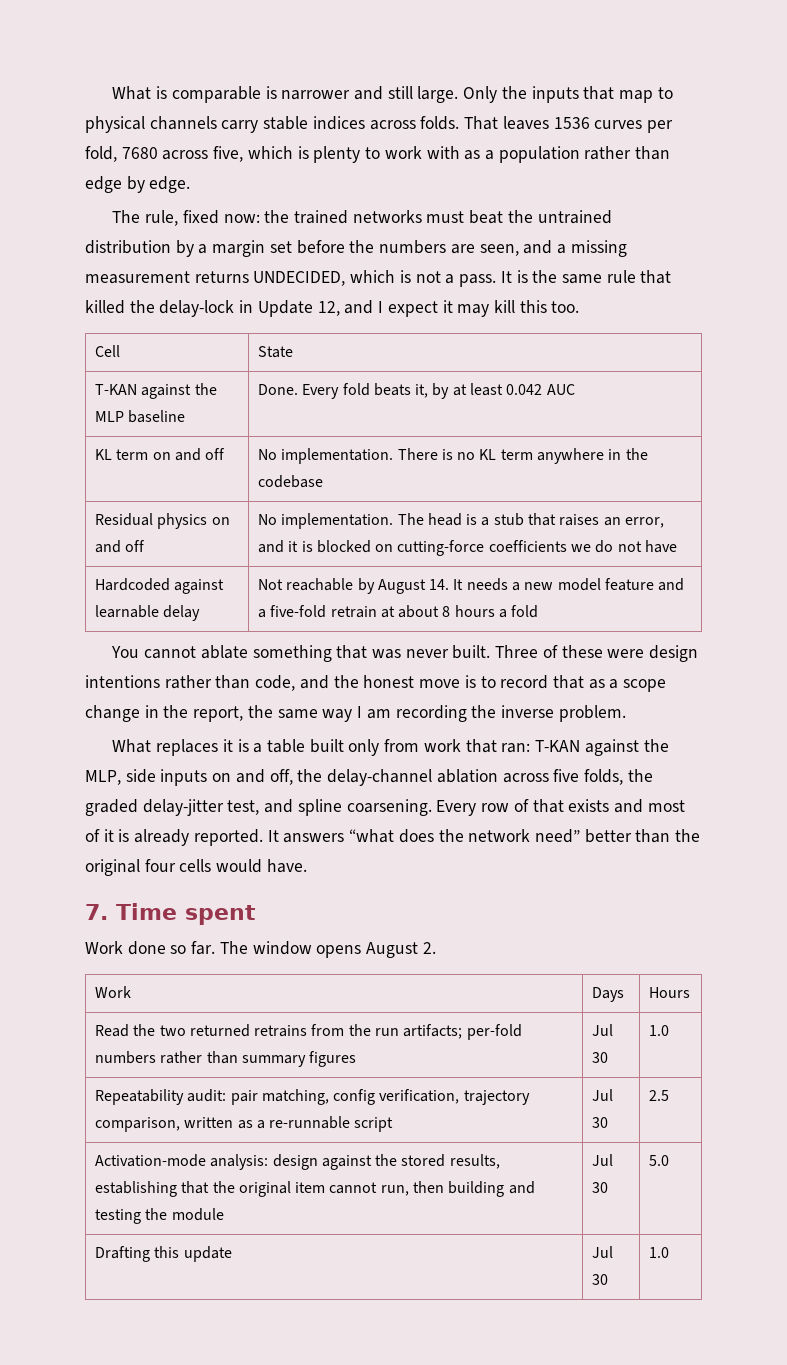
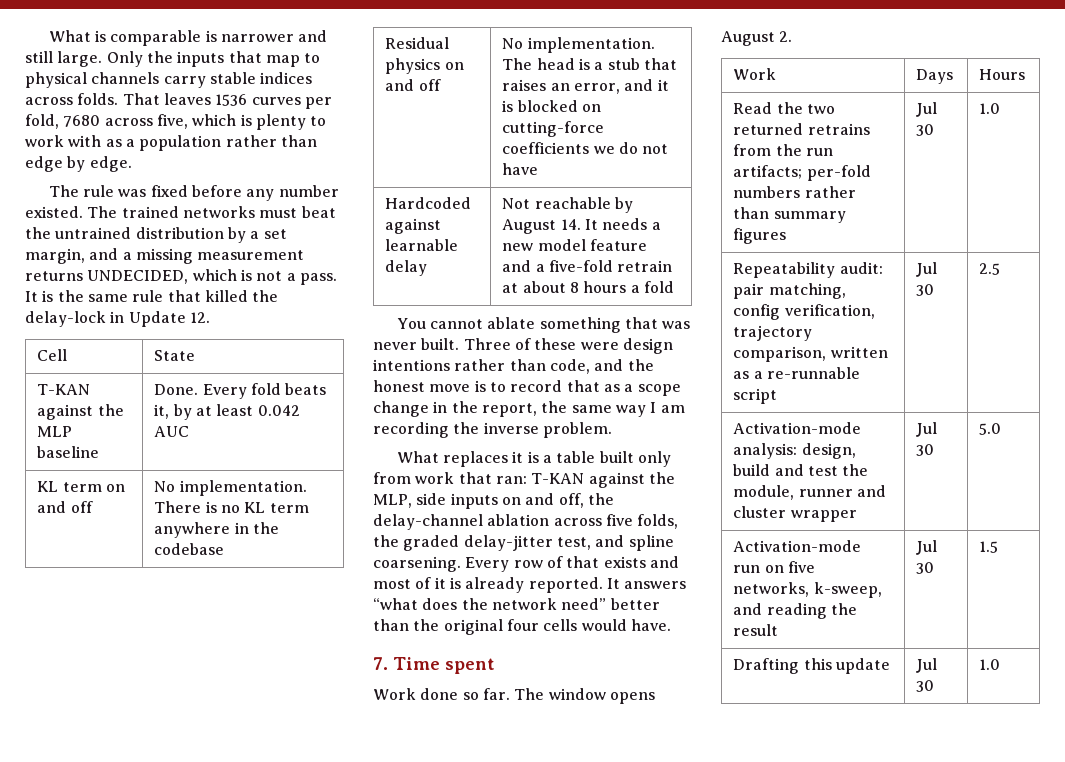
[145,210,290,226] rule, fixed now: the -> [83,185,339,201] [25,206,118,218] rule was fixed before any number existed. The
[212,240,519,257] margin set before the numbers are seen, -> [263,229,287,239] [25,248,85,264] set margin,
[317,300,580,317] 12, and I expect it may kill this too. -> [189,312,210,323] 12.
[272,1154,500,1170] [94,1181,535,1197] [94,1208,224,1224] [591,1154,613,1166] [591,1182,608,1193] [648,1155,669,1166] design against the stored results, establishing that the original item cannot run, then building and testing the module | Jul 30 | 5.0 -> [801,443,856,459] [733,464,869,476] [733,485,887,500] [733,506,857,522] [916,422,938,437] [916,444,935,456] [979,423,1002,435] [733,540,862,552] [733,561,816,573] [733,582,882,598] [733,603,858,619] [733,624,779,636] [916,540,938,555] [916,562,935,574] [979,541,999,553] design, build and test the module, runner and cluster wrapper | Jul 30 | 5.0 // Activation-mode run on five networks, k-sweep, and reading the result | Jul 30 | 1.5

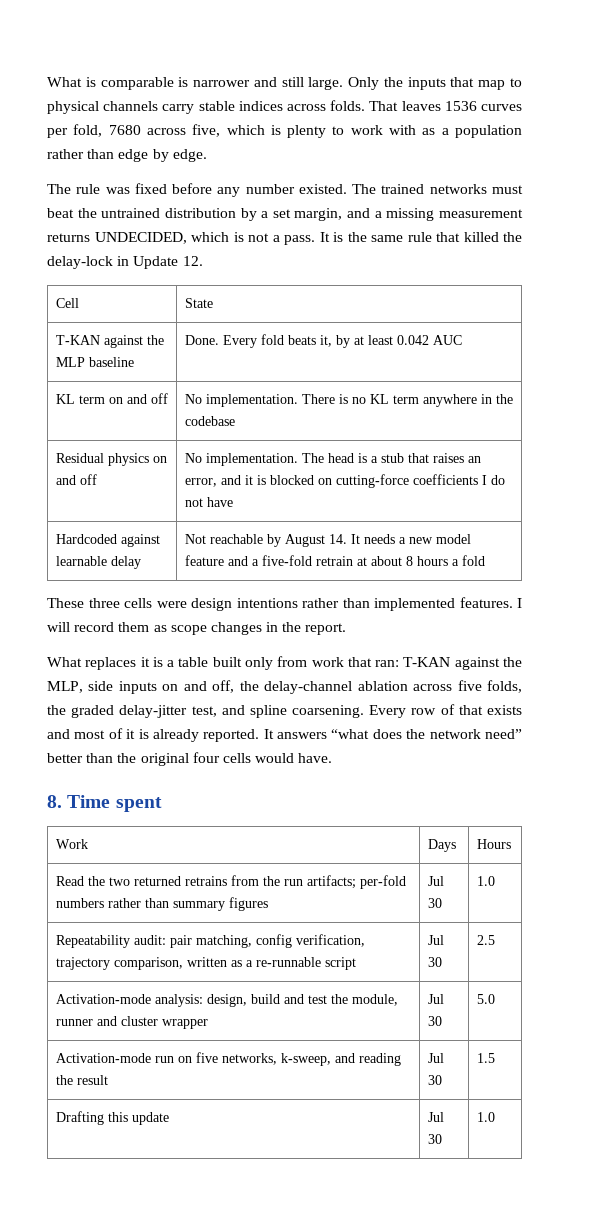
[593,146,615,154] we -> [481,475,487,485] I
[396,317,691,333] [373,338,577,350] You cannot ablate something that was never built. Three of these -> [47,598,152,608] These three cells
[549,359,654,374] [373,380,681,396] [373,401,685,417] [373,422,612,438] code, and the honest move is to record that as a scope change in the report, the same way I am recording the inverse problem. -> [374,597,522,611] [47,622,347,635] implemented features. I will record them as scope changes in the report.
[373,657,388,670] 7. -> [47,795,62,808] 8.
[373,688,655,704] [721,31,793,46] // Work done so far. The window opens August 2. -> (162, 804) none

